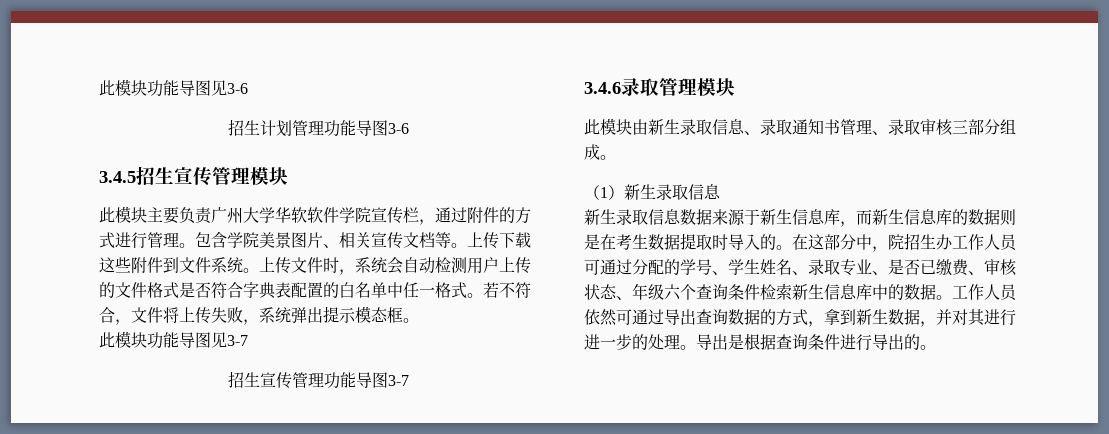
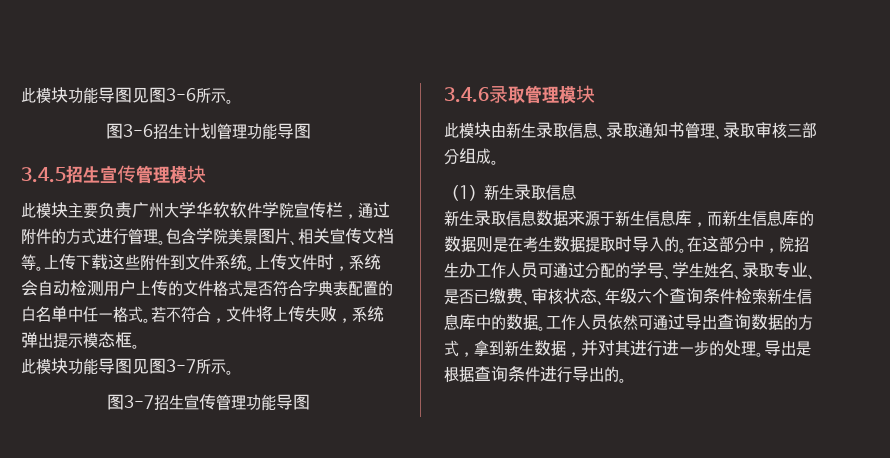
[99,79,248,97] 此模块功能导图见3-6 // -> [21,87,234,104] [106,123,153,139] 此模块功能导图见图3-6所示。 // 图3-6
[388,123,409,134] 3-6 -> (311, 131) none
[227,335,248,346] 3-7 // -> [149,358,234,375] [107,394,154,410] 图3-7所示。 // 图3-7
[388,375,409,386] 3-7 -> (310, 402) none

